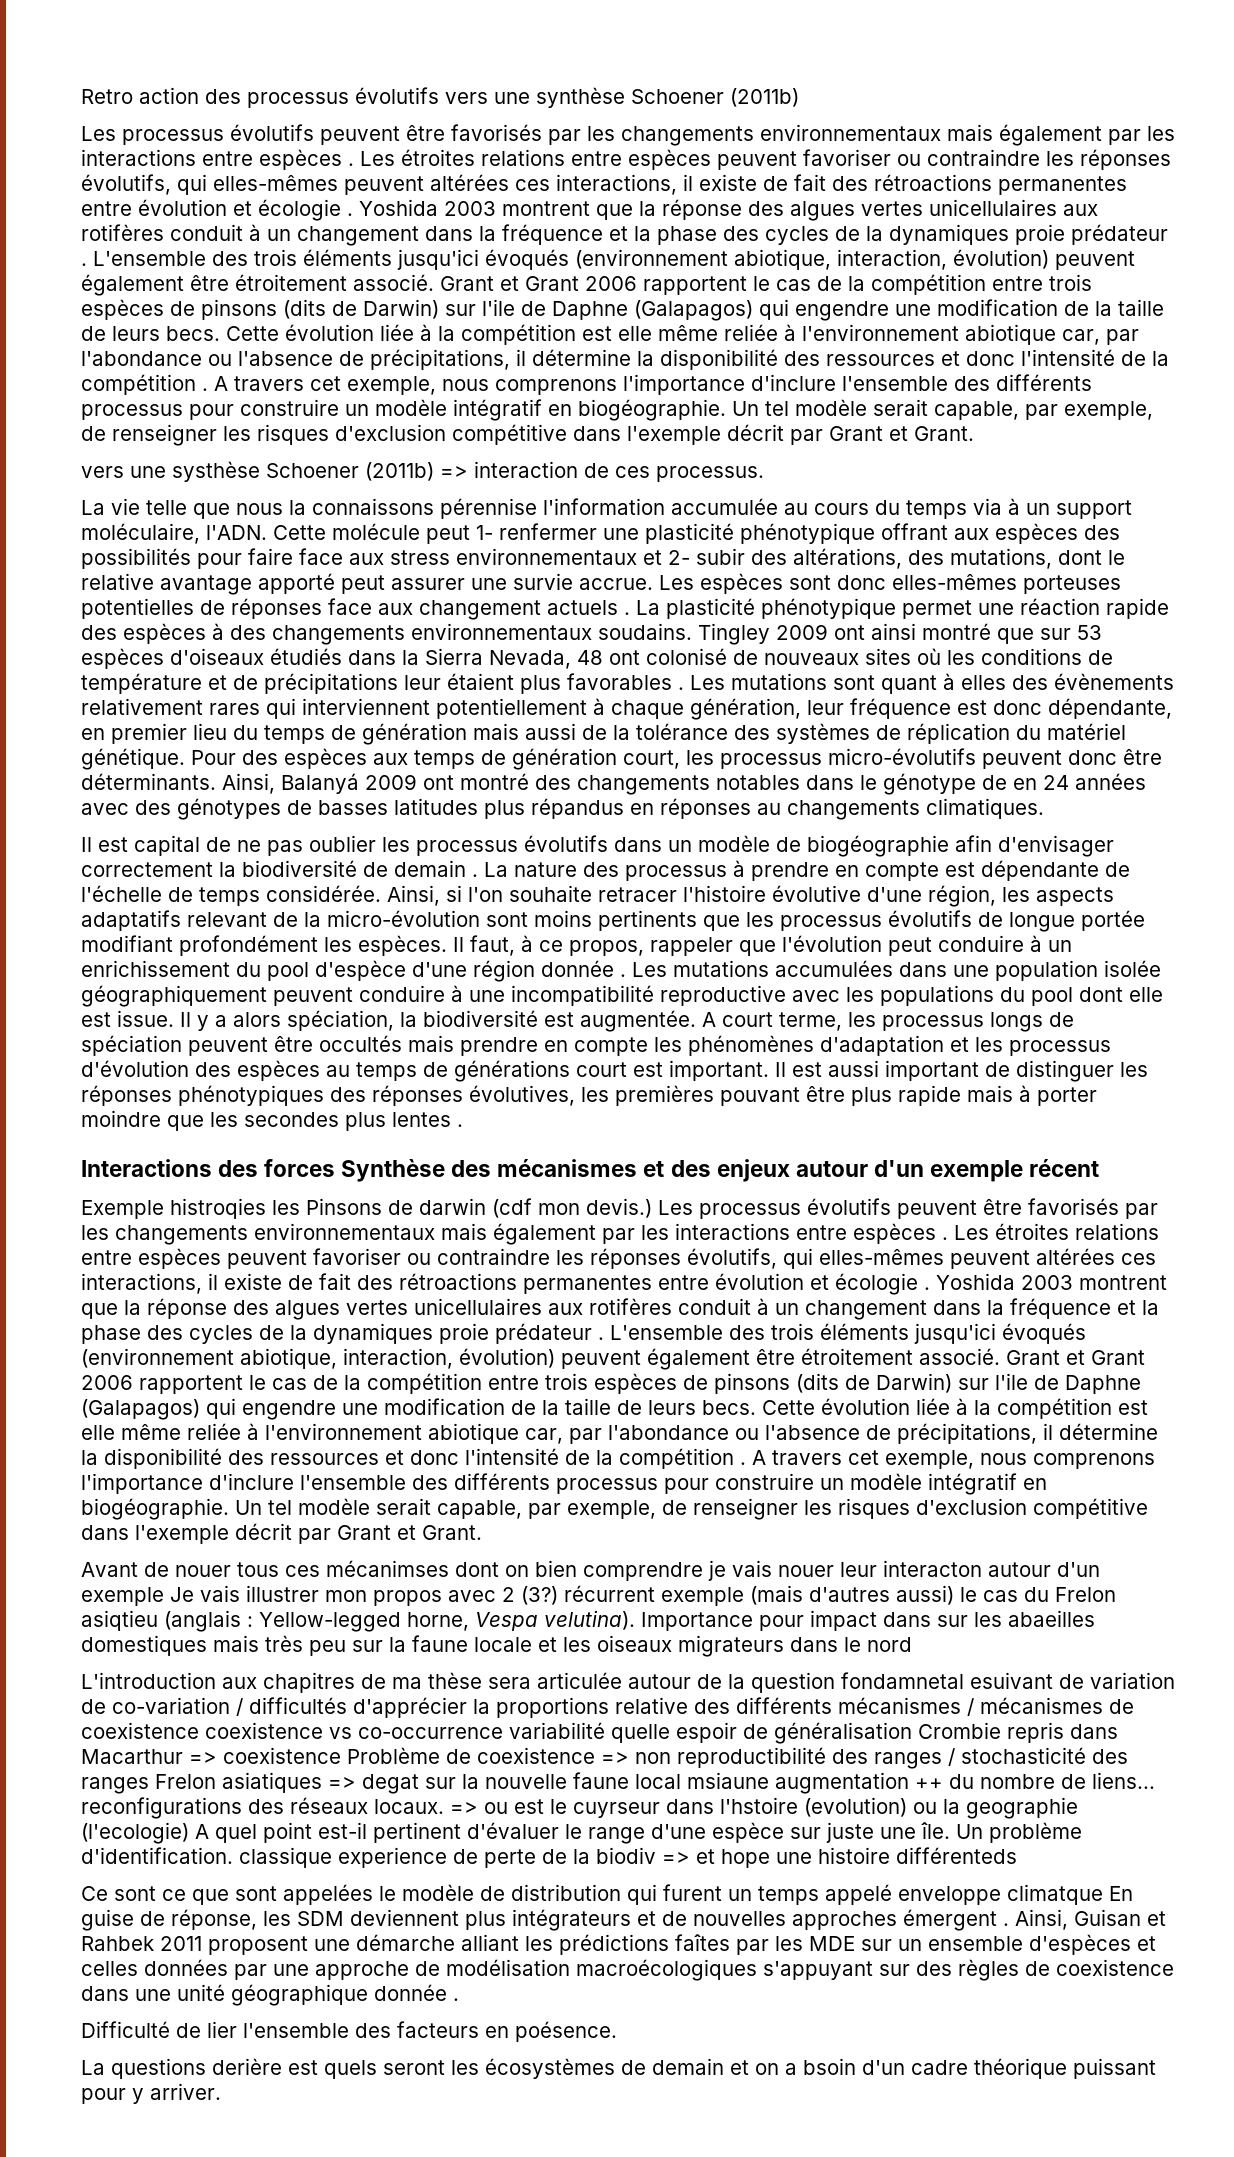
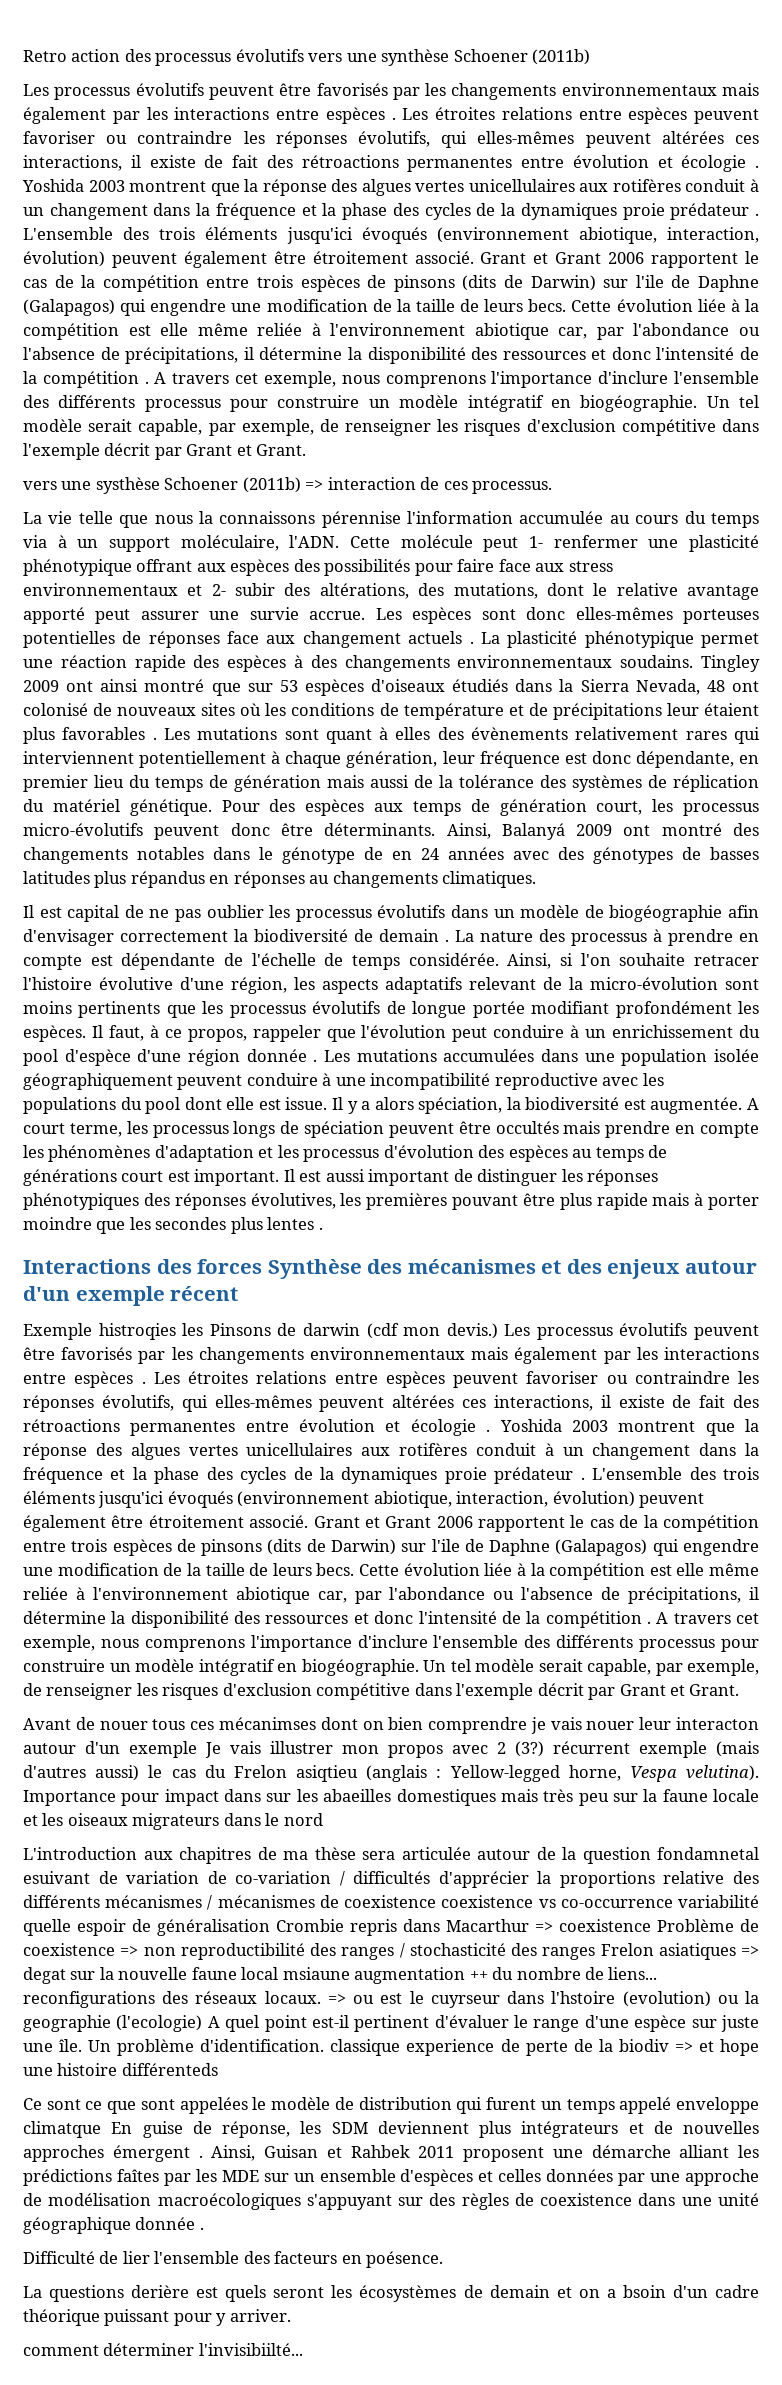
(221, 2091) none -> [23,2343,303,2356] // comment déterminer l'invisibiilté...

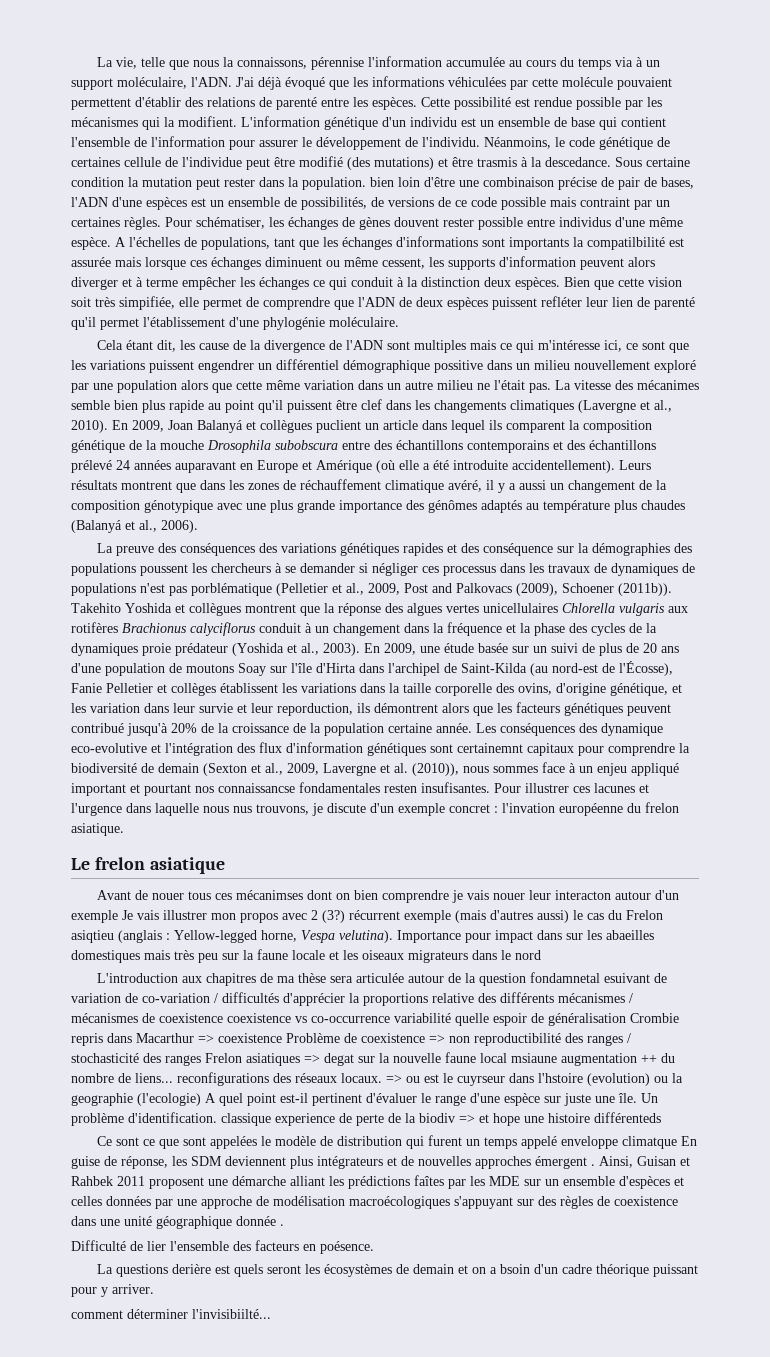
[23,49,591,66] [23,83,759,100] [23,107,759,124] [23,131,760,148] [23,155,759,172] [22,179,681,196] Retro action des processus évolutifs vers une synthèse Schoener (2011b) // Les processus évolutifs peuvent être favorisés par les changements environnementaux mais également par les interactions entre espèces . Les étroites relations entre espèces peuvent favoriser ou contraindre les réponses évolutifs, qui elles-mêmes peuvent altérées ces interactions, il existe de fait des rétroactions permanentes entre évolution et écologie . Yoshida 2003 montrent que la réponse des algues vertes unicellulaires aux rotifères -> [96,56,660,70] [71,76,672,90] [71,97,662,110] [71,116,666,130] [71,136,670,150] [71,156,690,170] [71,177,694,190] [71,197,670,210] [71,217,683,230] [71,236,684,250] [71,256,655,270] [71,277,682,290] [71,296,695,310] [71,317,399,330] [96,340,689,353] [71,359,696,373] [71,380,699,393] [71,399,672,413] [71,420,652,433] [71,440,656,453] [71,460,651,473] [71,479,667,493] [71,500,685,513] [71,520,198,533] [96,543,692,556] [71,563,695,576] [71,583,672,596] [71,603,688,616] [71,622,256,636] La vie, telle que nous la connaissons, pérennise l'information accumulée au cours du temps via à un support moléculaire, l'ADN. J'ai déjà évoqué que les informations véhiculées par cette molécule pouvaient permettent d'établir des relations de parenté entre les espèces. Cette possibilité est rendue possible par les mécanismes qui la modifient. L'information génétique d'un individu est un ensemble de base qui contient l'ensemble de l'information pour assurer le développement de l'individu. Néanmoins, le code génétique de certaines cellule de l'individue peut être modifié (des mutations) et être trasmis à la descedance. Sous certaine condition la mutation peut rester dans la population. bien loin d'être une combinaison précise de pair de bases, l'ADN d'une espèces est un ensemble de possibilités, de versions de ce code possible mais contraint par un certaines règles. Pour schématiser, les échanges de gènes douvent rester possible entre individus d'une même espèce. A l'échelles de populations, tant que les échanges d'informations sont importants la compatilbilité est assurée mais lorsque ces échanges diminuent ou même cessent, les supports d'information peuvent alors diverger et à terme empêcher les échanges ce qui conduit à la distinction deux espèces. Bien que cette vision soit très simpifiée, elle permet de comprendre que l'ADN de deux espèces puissent refléter leur lien de parenté qu'il permet l'établissement d'une phylogénie moléculaire. // Cela étant dit, les cause de la divergence de l'ADN sont multiples mais ce qui m'intéresse ici, ce sont que les variations puissent engendrer un différentiel démographique possitive dans un milieu nouvellement exploré par une population alors que cette même variation dans un autre milieu ne l'était pas. La vitesse des mécanimes semble bien plus rapide au point qu'il puissent être clef dans les changements climatiques (Lavergne et al., 2010). En 2009, Joan Balanyá et collègues puclient un article dans lequel ils comparent la composition génétique de la mouche Drosophila subobscura entre des échantillons contemporains et des échantillons prélevé 24 années auparavant en Europe et Amérique (où elle a été introduite accidentellement). Leurs résultats montrent que dans les zones de réchauffement climatique avéré, il y a aussi un changement de la composition génotypique avec une plus grande importance des génômes adaptés au température plus chaudes (Balanyá et al., 2006). // La preuve des conséquences des variations génétiques rapides et des conséquence sur la démographies des populations poussent les chercheurs à se demander si négliger ces processus dans les travaux de dynamiques de populations n'est pas porblématique (Pelletier et al., 2009, Post and Palkovacs (2009), Schoener (2011b)). Takehito Yoshida et collègues montrent que la réponse des algues vertes unicellulaires Chlorella vulgaris aux rotifères Brachionus calyciflorus
[755,213,760,216] [23,227,759,244] [23,251,759,268] [23,275,760,292] [23,299,759,316] [23,323,760,340] [23,347,760,364] [23,371,759,388] [23,395,760,412] [23,419,759,436] [23,443,307,460] [23,477,553,494] [23,511,759,528] [23,535,759,552] [23,559,613,576] [23,583,760,600] [23,607,759,624] [23,631,760,648] [23,655,760,672] [23,679,759,696] [23,703,760,720] [23,727,760,744] [23,751,760,768] [23,775,759,792] [23,799,760,816] [23,823,759,840] [23,847,759,864] [23,871,537,888] [23,905,760,922] [23,929,759,946] [23,953,759,970] [23,977,759,994] [23,1001,759,1018] [23,1025,761,1042] [23,1049,759,1066] [23,1073,664,1090] [23,1097,759,1114] [23,1121,759,1138] [23,1145,668,1162] [23,1169,659,1186] [23,1193,760,1210] [23,1217,323,1234] [23,1259,757,1279] [23,1286,239,1306] [23,1323,759,1340] [23,1347,760,1364] [23,1371,759,1388] [23,1395,760,1412] [23,1419,760,1436] [23,1443,760,1460] [23,1467,760,1484] [23,1491,705,1508] [23,1515,760,1532] [23,1539,760,1556] [23,1563,759,1580] [23,1587,760,1604] [23,1611,759,1628] [23,1635,760,1652] [23,1659,759,1676] [23,1683,740,1700] . L'ensemble des trois éléments jusqu'ici évoqués (environnement abiotique, interaction, évolution) peuvent également être étroitement associé. Grant et Grant 2006 rapportent le cas de la compétition entre trois espèces de pinsons (dits de Darwin) sur l'ile de Daphne (Galapagos) qui engendre une modification de la taille de leurs becs. Cette évolution liée à la compétition est elle même reliée à l'environnement abiotique car, par l'abondance ou l'absence de précipitations, il détermine la disponibilité des ressources et donc l'intensité de la compétition . A travers cet exemple, nous comprenons l'importance d'inclure l'ensemble des différents processus pour construire un modèle intégratif en biogéographie. Un tel modèle serait capable, par exemple, de renseigner les risques d'exclusion compétitive dans l'exemple décrit par Grant et Grant. // vers une systhèse Schoener (2011b) => interaction de ces processus. // La vie telle que nous la connaissons pérennise l'information accumulée au cours du temps via à un support moléculaire, l'ADN. Cette molécule peut 1- renfermer une plasticité phénotypique offrant aux espèces des possibilités pour faire face aux stress environnementaux et 2- subir des altérations, des mutations, dont le relative avantage apporté peut assurer une survie accrue. Les espèces sont donc elles-mêmes porteuses potentielles de réponses face aux changement actuels . La plasticité phénotypique permet une réaction rapide des espèces à des changements environnementaux soudains. Tingley 2009 ont ainsi montré que sur 53 espèces d'oiseaux étudiés dans la Sierra Nevada, 48 ont colonisé de nouveaux sites où les conditions de température et de précipitations leur étaient plus favorables . Les mutations sont quant à elles des évènements relativement rares qui interviennent potentiellement à chaque génération, leur fréquence est donc dépendante, en premier lieu du temps de génération mais aussi de la tolérance des systèmes de réplication du matériel génétique. Pour des espèces aux temps de génération court, les processus micro-évolutifs peuvent donc être déterminants. Ainsi, Balanyá 2009 ont montré des changements notables dans le génotype de en 24 années avec des génotypes de basses latitudes plus répandus en réponses au changements climatiques. // Il est capital de ne pas oublier les processus évolutifs dans un modèle de biogéographie afin d'envisager correctement la biodiversité de demain . La nature des processus à prendre en compte est dépendante de l'échelle de temps considérée. Ainsi, si l'on souhaite retracer l'histoire évolutive d'une région, les aspects adaptatifs relevant de la micro-évolution sont moins pertinents que les processus évolutifs de longue portée modifiant profondément les espèces. Il faut, à ce propos, rappeler que l'évolution peut conduire à un enrichissement du pool d'espèce d'une région donnée . Les mutations accumulées dans une population isolée géographiquement peuvent conduire à une incompatibilité reproductive avec les populations du pool dont elle est issue. Il y a alors spéciation, la biodiversité est augmentée. A court terme, les processus longs de spéciation peuvent être occultés mais prendre en compte les phénomènes d'adaptation et les processus d'évolution des espèces au temps de générations court est important. Il est aussi important de distinguer les réponses phénotypiques des réponses évolutives, les premières pouvant être plus rapide mais à porter moindre que les secondes plus lentes . // Interactions des forces Synthèse des mécanismes et des enjeux autour d'un exemple récent // Exemple histroqies les Pinsons de darwin (cdf mon devis.) Les processus évolutifs peuvent être favorisés par les changements environnementaux mais également par les interactions entre espèces . Les étroites relations entre espèces peuvent favoriser ou contraindre les réponses évolutifs, qui elles-mêmes peuvent altérées ces interactions, il existe de fait des rétroactions permanentes entre évolution et écologie . Yoshida 2003 montrent que la réponse des algues vertes unicellulaires aux rotifères conduit à un changement dans la fréquence et la phase des cycles de la dynamiques proie prédateur . L'ensemble des trois éléments jusqu'ici évoqués (environnement abiotique, interaction, évolution) peuvent également être étroitement associé. Grant et Grant 2006 rapportent le cas de la compétition entre trois espèces de pinsons (dits de Darwin) sur l'ile de Daphne (Galapagos) qui engendre une modification de la taille de leurs becs. Cette évolution liée à la compétition est elle même reliée à l'environnement abiotique car, par l'abondance ou l'absence de précipitations, il détermine la disponibilité des ressources et donc l'intensité de la compétition . A travers cet exemple, nous comprenons l'importance d'inclure l'ensemble des différents processus pour construire un modèle intégratif en biogéographie. Un tel modèle serait capable, par exemple, de renseigner les risques d'exclusion compétitive dans l'exemple décrit par Grant et Grant. -> [232,643,679,656] [71,661,673,676] [71,683,682,696] [71,702,671,716] [71,723,663,736] [71,742,690,756] [71,762,679,776] [71,782,649,796] [71,802,679,816] [71,823,124,836] [71,857,225,874] (Yoshida et al., 2003). En 2009, une étude basée sur un suivi de plus de 20 ans d'une population de moutons Soay sur l'île d'Hirta dans l'archipel de Saint-Kilda (au nord-est de l'Écosse), Fanie Pelletier et collèges établissent les variations dans la taille corporelle des ovins, d'origine génétique, et les variation dans leur survie et leur reporduction, ils démontrent alors que les facteurs génétiques peuvent contribué jusqu'à 20% de la croissance de la population certaine année. Les conséquences des dynamique eco-evolutive et l'intégration des flux d'information génétiques sont certainemnt capitaux pour comprendre la biodiversité de demain (Sexton et al., 2009, Lavergne et al. (2010)), nous sommes face à un enjeu appliqué important et pourtant nos connaissancse fondamentales resten insufisantes. Pour illustrer ces lacunes et l'urgence dans laquelle nous nus trouvons, je discute d'un exemple concret : l'invation européenne du frelon asiatique. // Le frelon asiatique

